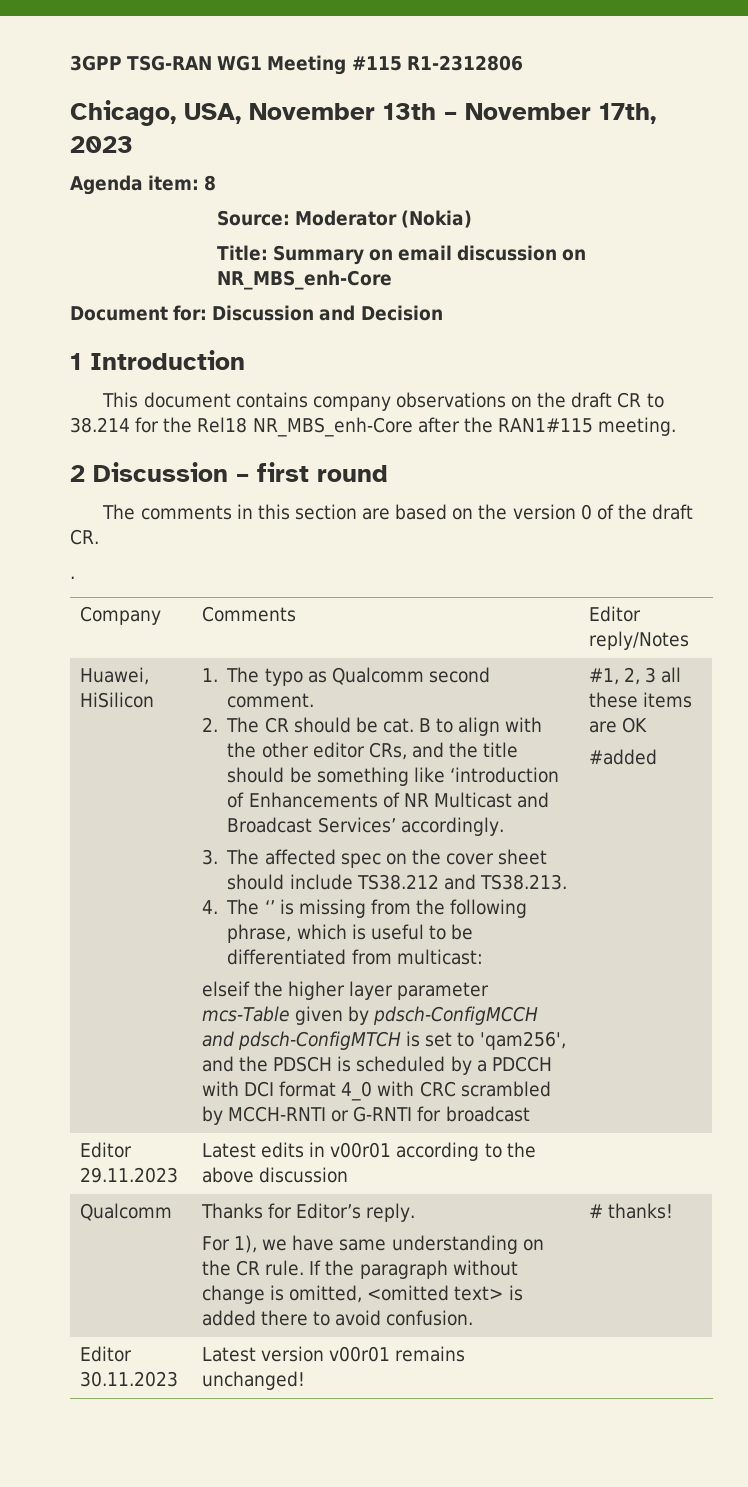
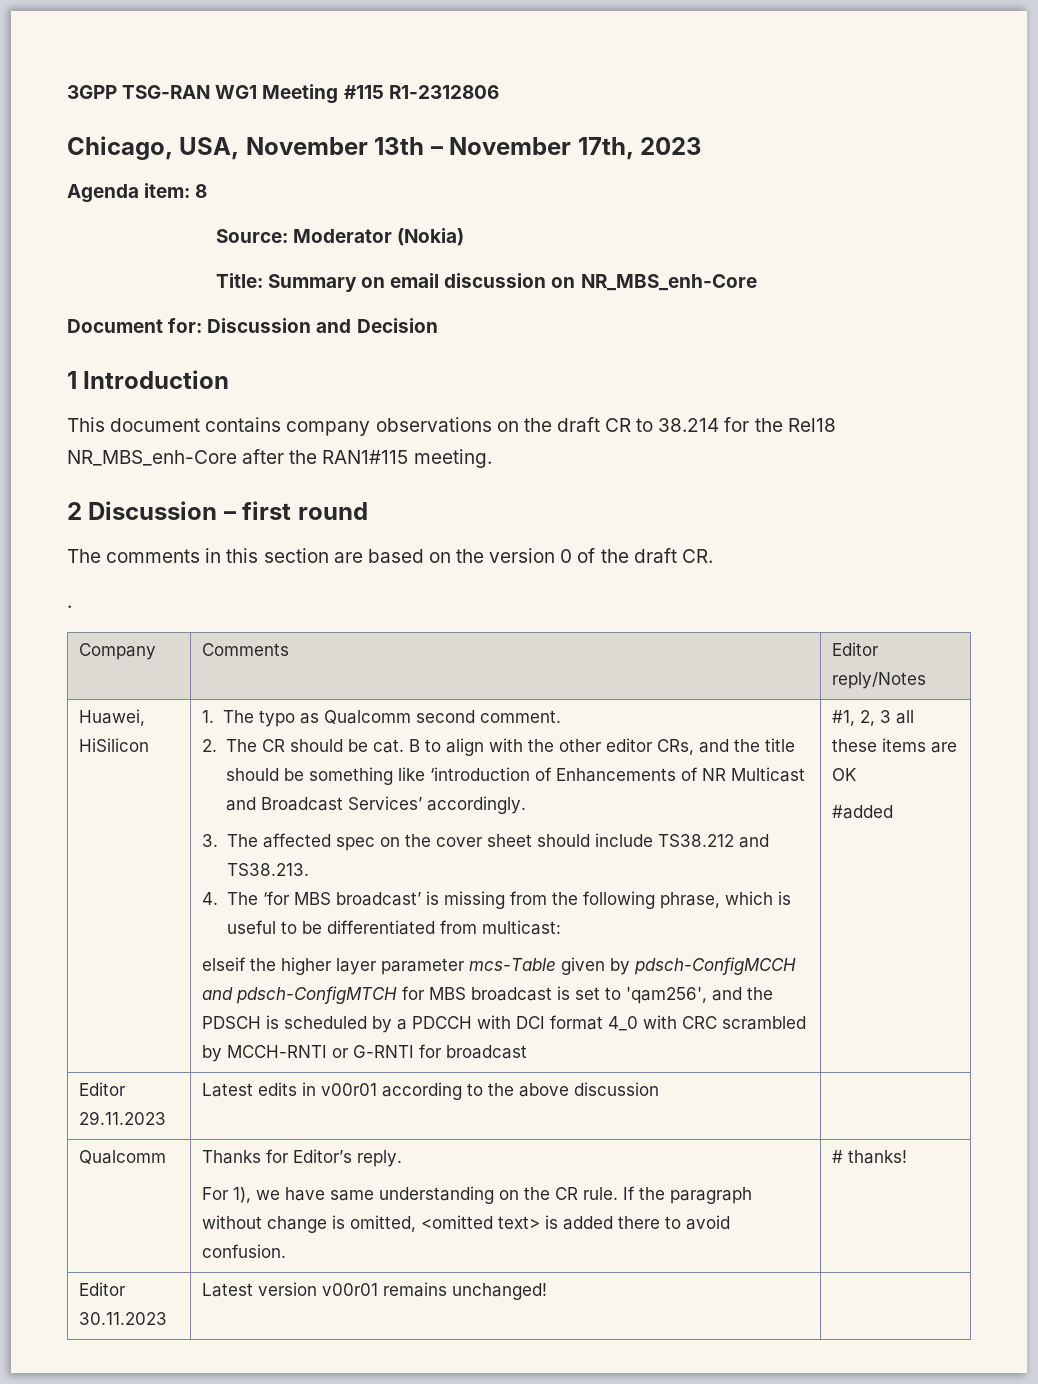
[264,900,275,914] ‘’ -> [262,891,421,906] ‘for MBS broadcast’
(402, 1040) none -> [402,986,553,1001] for MBS broadcast

